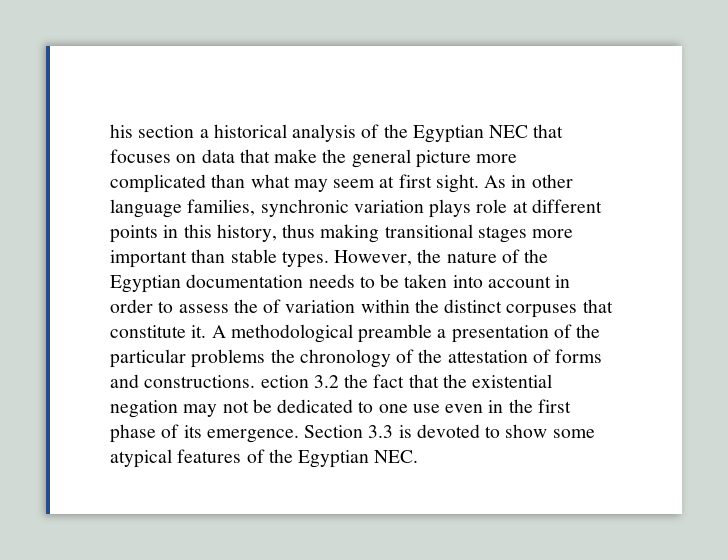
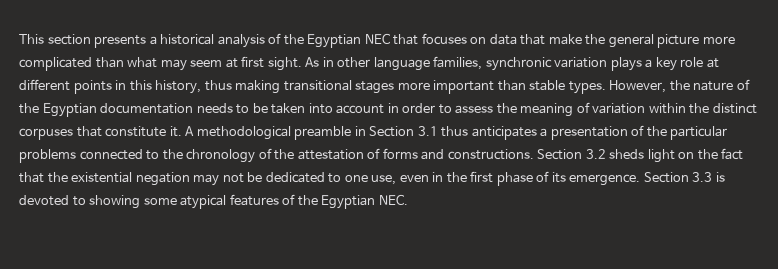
[110,124,195,138] his section -> [19,34,147,48] This section presents
(472, 208) none -> [645,57,677,71] a key
(258, 306) none -> [520,103,574,117] meaning
(433, 333) none -> [354,126,537,140] in Section 3.1 thus anticipates
(266, 358) none -> [79,149,160,160] connected to
[260,375,339,388] ection 3.2 -> [537,149,695,163] Section 3.2 sheds light on
[412,404,440,413] use -> [371,175,397,185] use,
[505,424,548,438] show -> [89,195,141,209] showing

